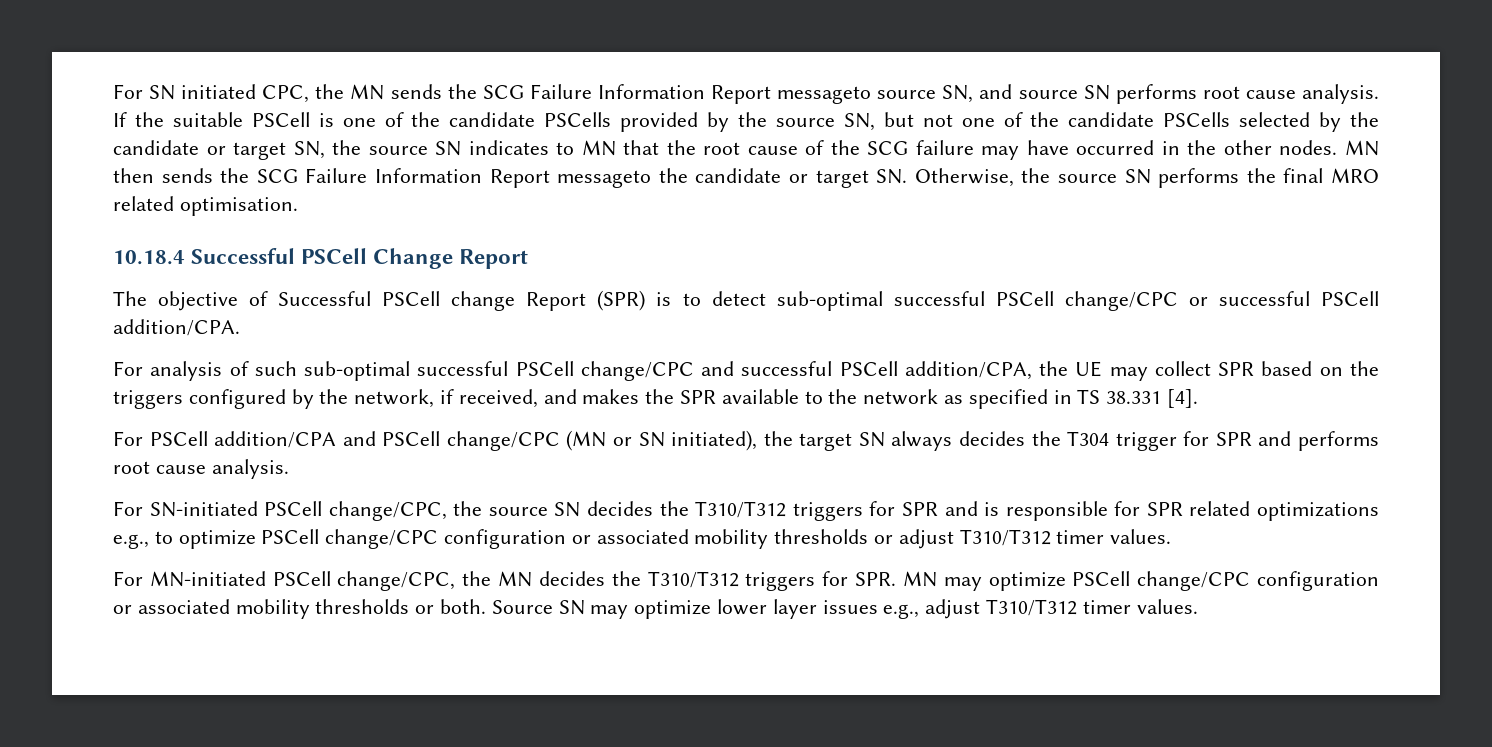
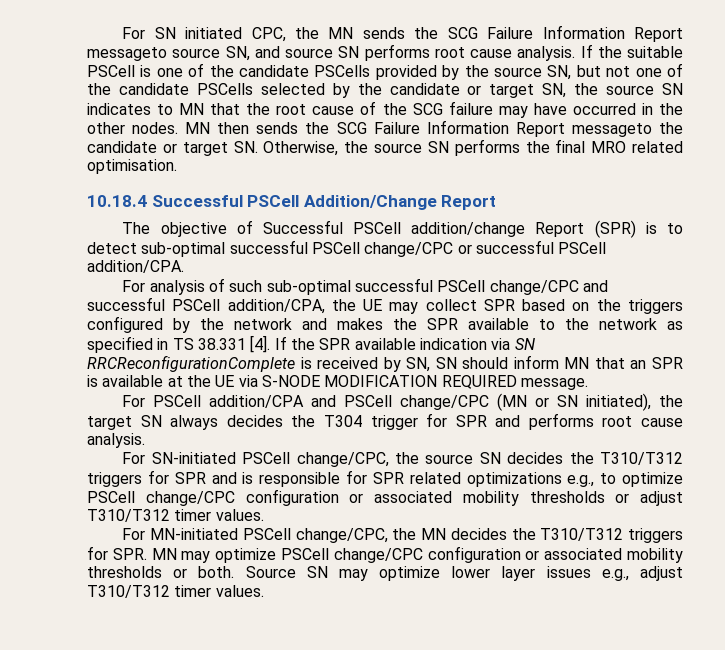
[373,248,454,269] Change -> [303,195,437,210] Addition/Change
[451,291,516,311] change -> [411,222,526,237] addition/change
[354,389,538,408] network, if received, -> [234,318,292,330] network
(1199, 398) none -> [274,336,535,350] [87,355,683,372] [87,375,588,390] If the SPR available indication via SN RRCReconfigurationComplete is received by SN, SN should inform MN that an SPR is available at the UE via S-NODE MODIFICATION REQUIRED message.

